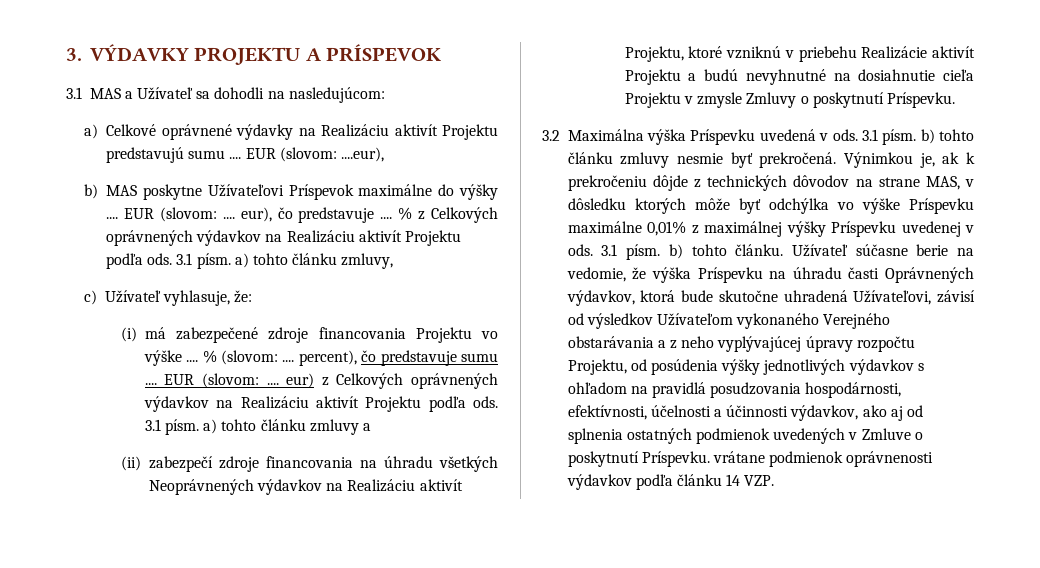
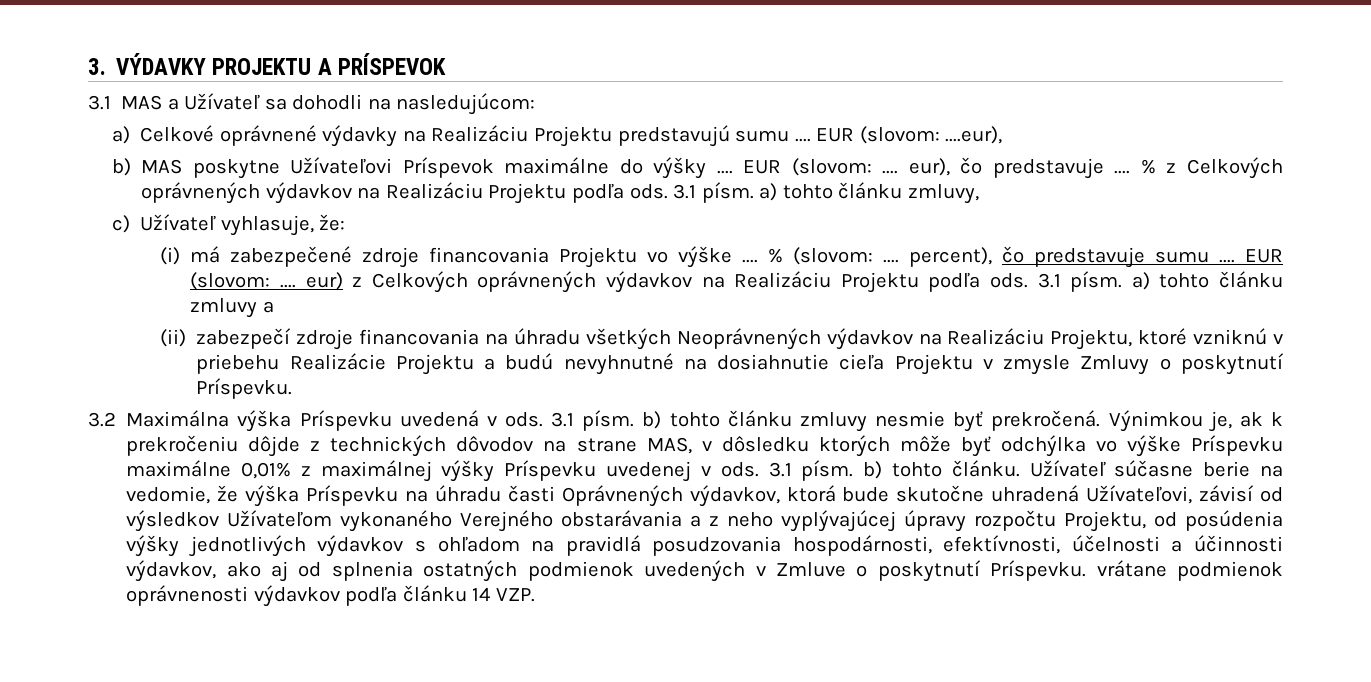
[394,124,438,136] aktivít -> (529, 133) none
[358,230,402,242] aktivít -> (483, 190) none
[315,396,359,408] aktivít -> (832, 279) none
[419,479,463,491] aktivít -> (1045, 336) none
[932,46,975,58] aktivít -> (386, 361) none

